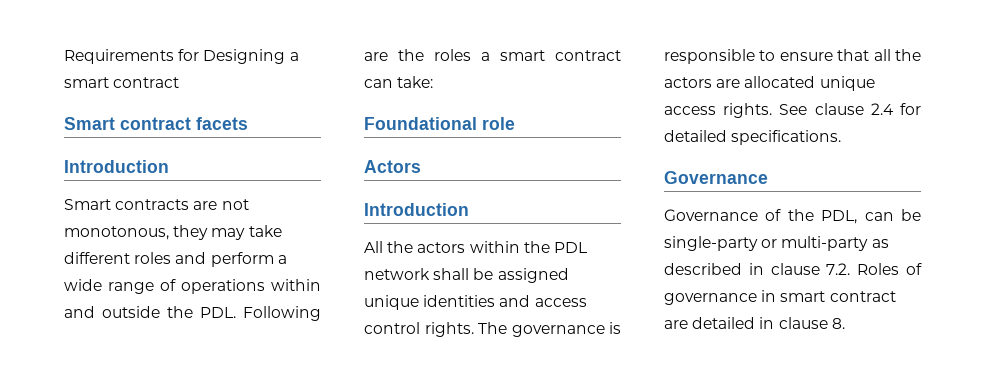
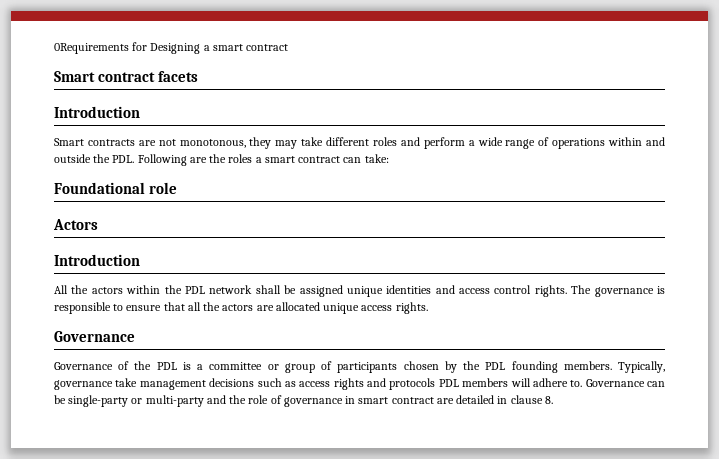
[64,49,174,64] Requirements -> [54,43,129,54] 0Requirements
[779,103,921,115] [664,130,842,145] [664,171,768,184] [664,209,858,224] See clause 2.4 for detailed specifications. // Governance // Governance of the PDL, -> [54,331,135,342] [54,361,665,373] [54,378,645,390] // Governance // Governance of the PDL is a committee or group of participants chosen by the PDL founding members. Typically, governance take management decisions such as access rights and protocols PDL members will adhere to. Governance
[871,239,889,248] [664,263,900,275] as described in clause 7.2. Roles -> [206,395,269,404] and the role

